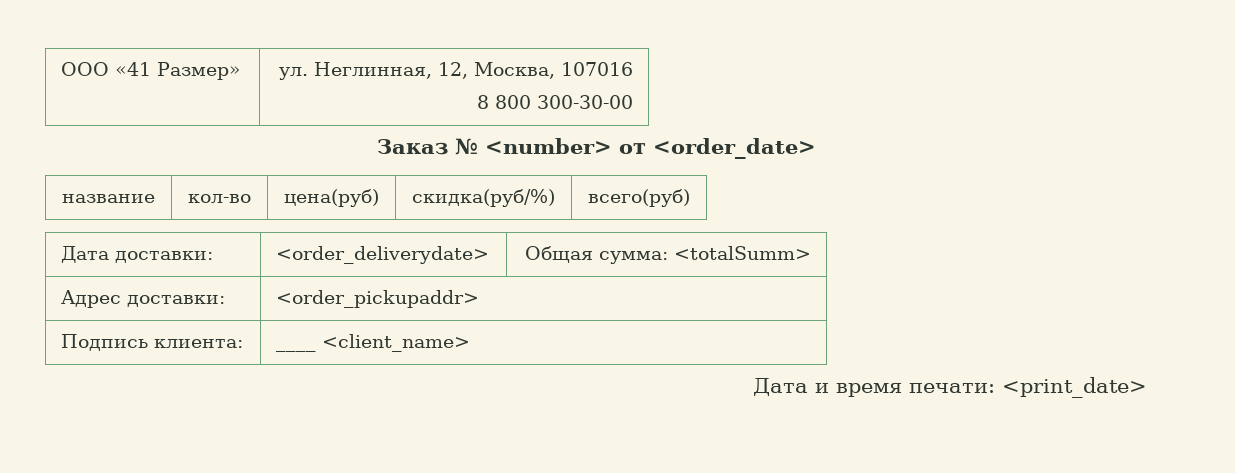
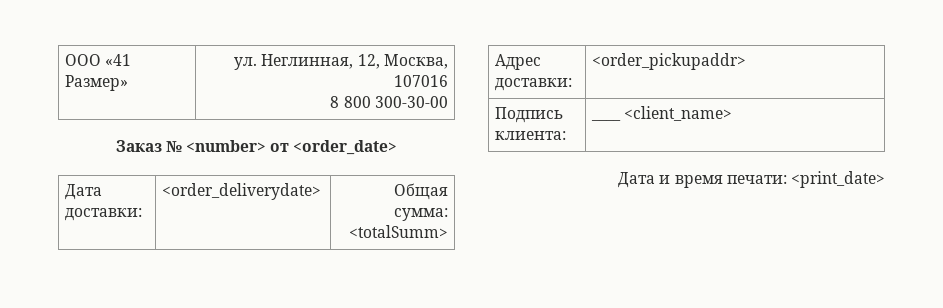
[62,194,155,203] [188,194,251,203] [284,189,379,207] [412,189,555,207] [588,189,690,207] // название | кол-во | цена(руб) | скидка(руб/%) | всего(руб) -> (398, 147) none

